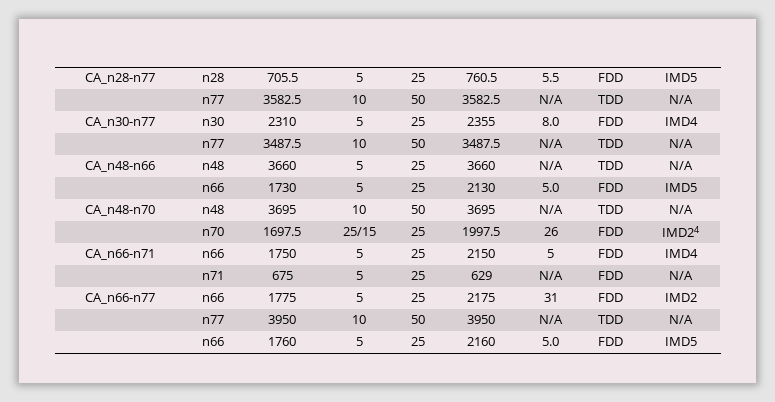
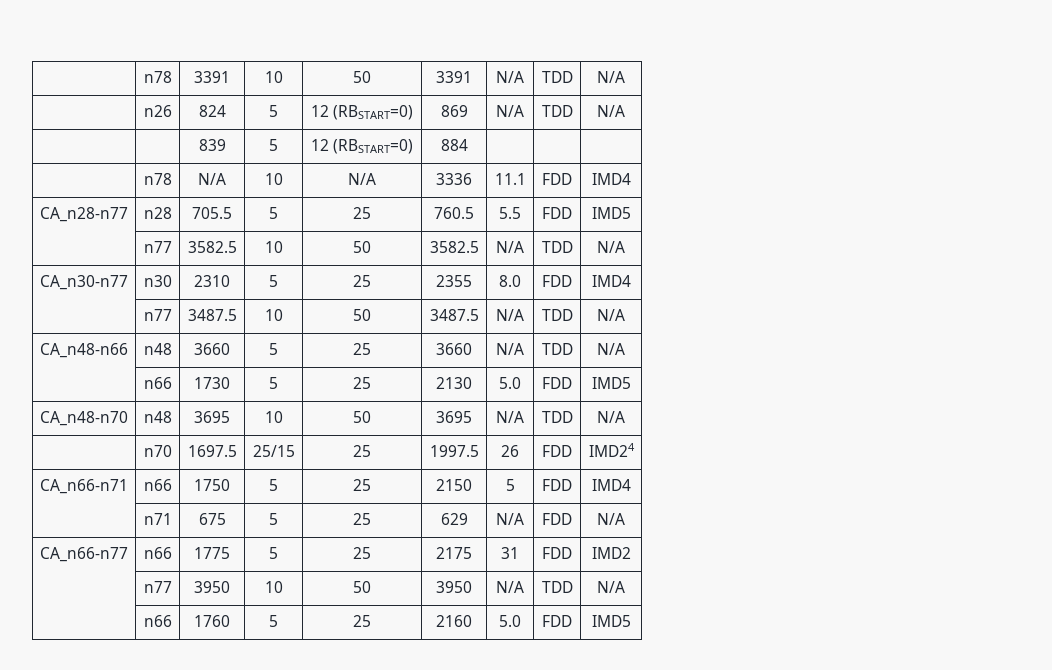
(85, 78) none -> [143,71,172,83] [194,71,230,83] [264,71,283,83] [353,71,371,83] [436,71,472,83] [496,71,524,83] [541,71,573,83] [597,71,625,83] [143,105,172,117] [198,105,226,117] [269,105,278,117] [310,105,414,120] [440,105,468,117] [496,105,524,117] [541,105,573,117] [597,105,625,117] [198,139,226,151] [269,139,278,151] [310,139,414,154] [440,139,468,151] [143,173,172,185] [198,173,226,185] [264,173,283,185] [348,173,376,185] [436,173,472,185] [494,173,526,185] [542,173,572,185] [591,173,631,185] | n78 | 3391 | 10 | 50 | 3391 | N/A | TDD | N/A // | n26 | 824 | 5 | 12 (RBSTART=0) | 869 | N/A | TDD | N/A // | | 839 | 5 | 12 (RBSTART=0) | 884 | | | // | n78 | N/A | 10 | N/A | 3336 | 11.1 | FDD | IMD4 //

